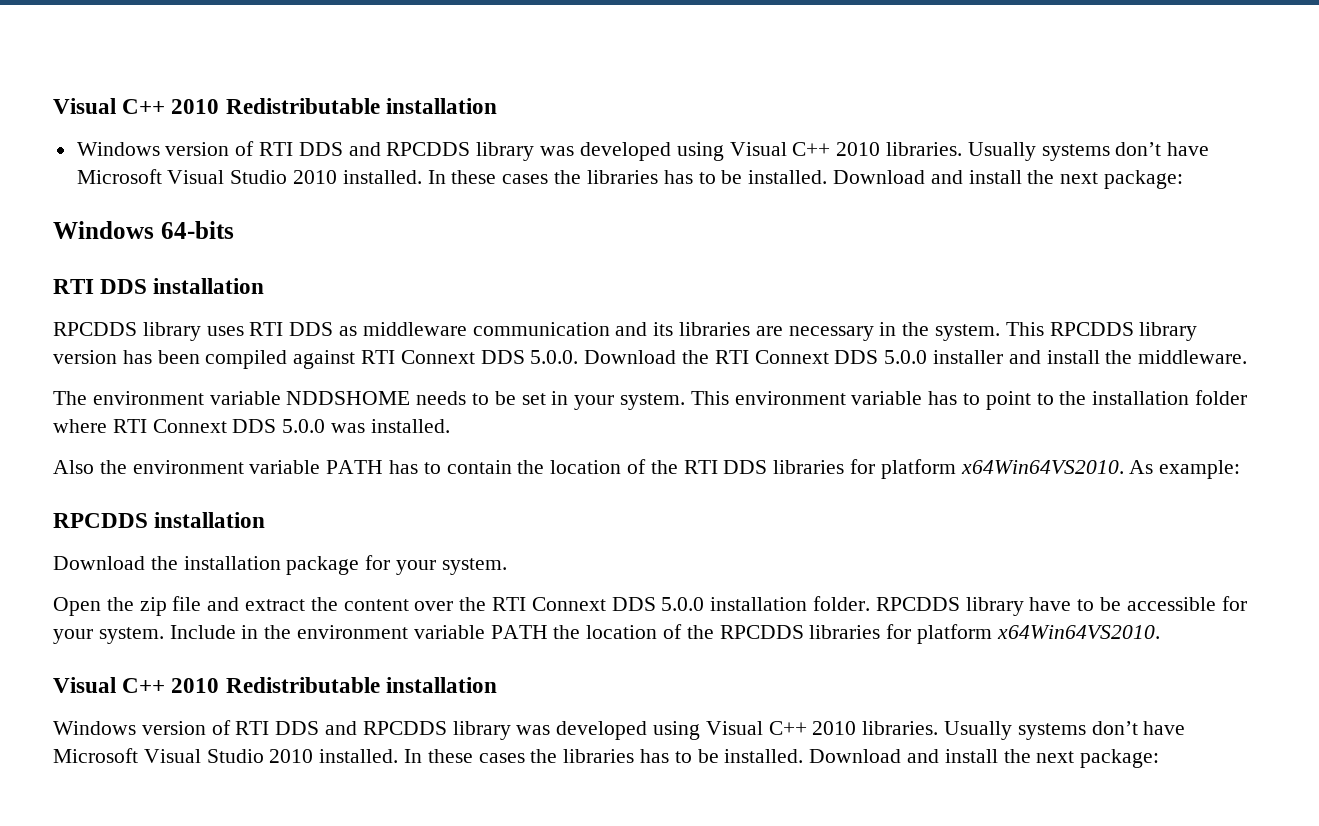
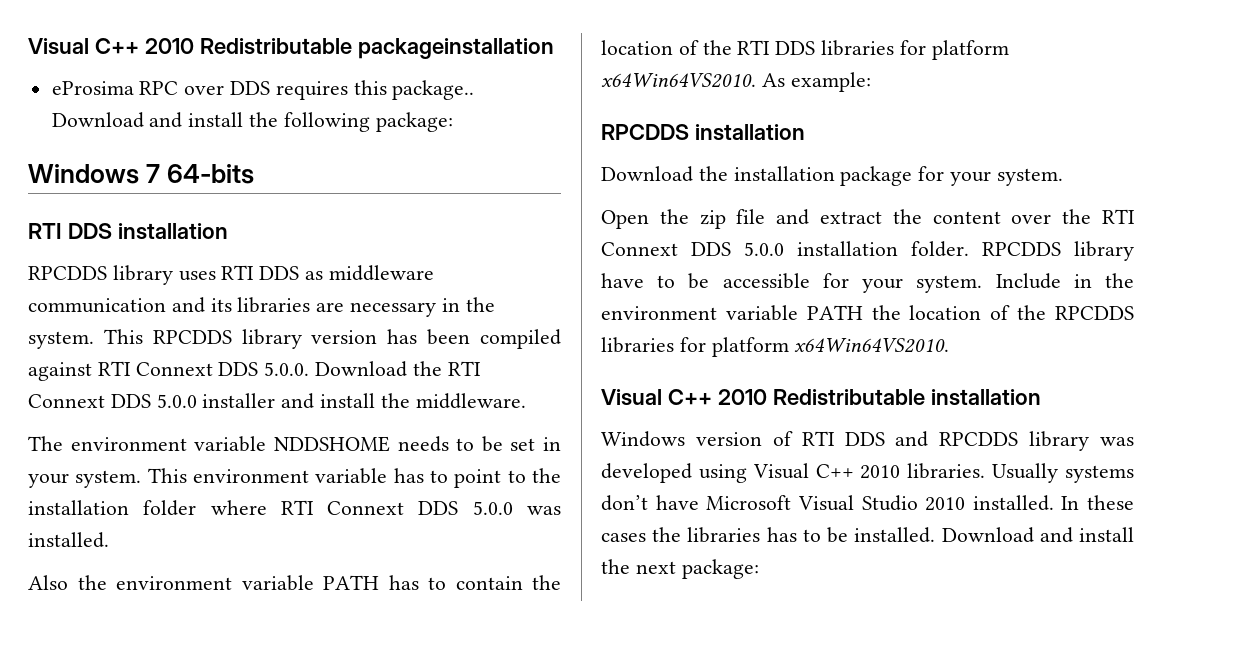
[53,98,497,114] [76,141,1210,161] [76,169,1099,184] Visual C++ 2010 Redistributable installation // Windows version of RTI DDS and RPCDDS library was developed using Visual C++ 2010 libraries. Usually systems don’t have Microsoft Visual Studio 2010 installed. In these cases the libraries has to be installed. Download and install the next -> [28,38,554,59] [51,80,475,100] [51,112,370,132] Visual C++ 2010 Redistributable packageinstallation // eProsima RPC over DDS requires this package.. Download and install the following
(154, 230) none -> [146,164,161,183] 7

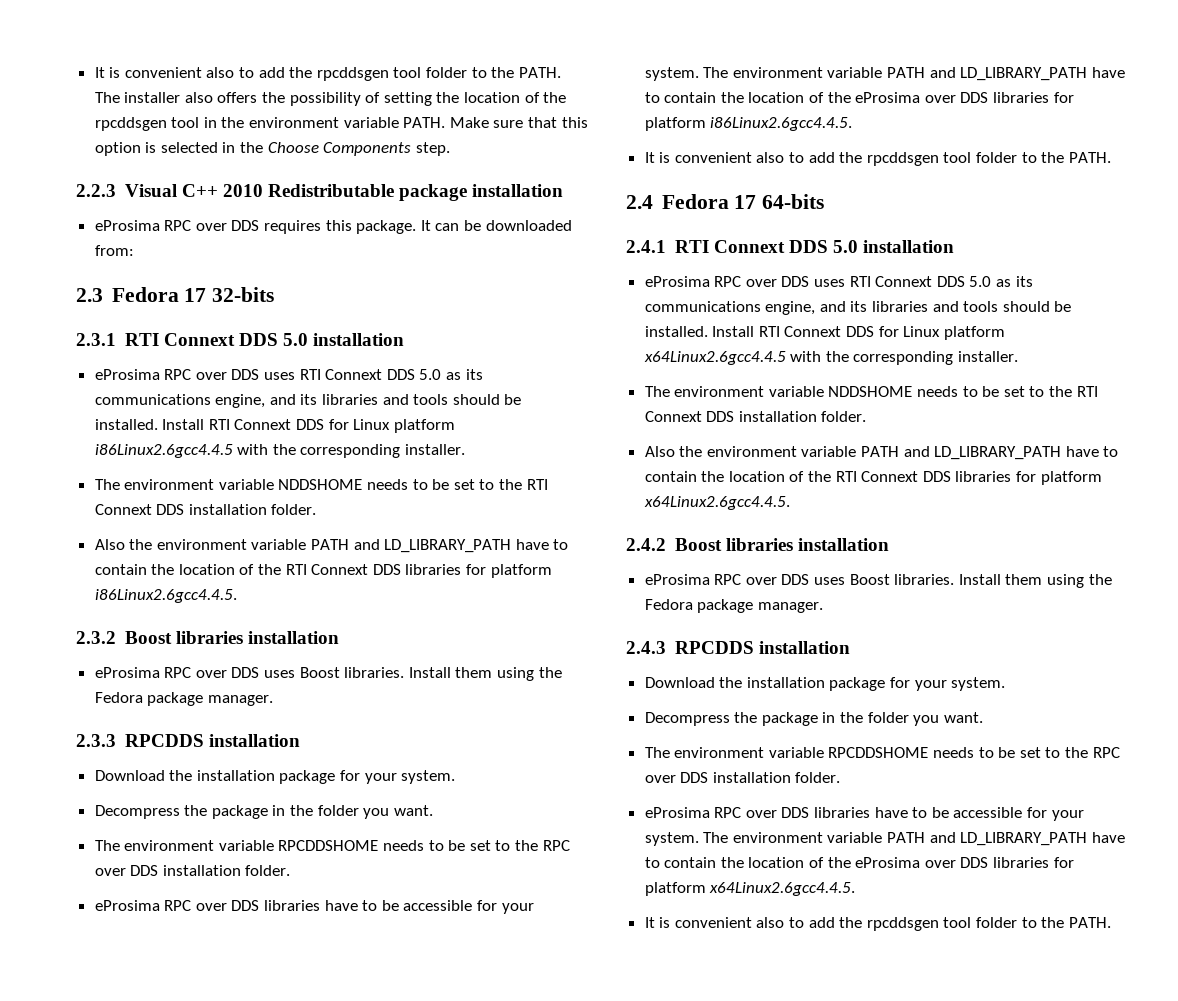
[28,38,554,59] Visual C++ 2010 Redistributable packageinstallation -> [94,67,561,81] [94,92,567,106] [94,117,588,131] [94,142,450,156] [76,184,564,201] It is convenient also to add the rpcddsgen tool folder to the PATH. The installer also offers the possibility of setting the location of the rpcddsgen tool in the environment variable PATH. Make sure that this option is selected in the Choose Components step. // 2.2.3 Visual C++ 2010 Redistributable package installation
[392,80,475,100] [51,112,453,132] [28,164,255,184] [28,223,228,240] [28,265,434,285] [28,297,495,317] [28,329,561,349] [28,361,481,381] [28,393,526,409] [28,436,561,452] [28,468,561,488] [28,500,561,516] [28,532,109,548] [28,575,561,591] [601,40,1009,60] [601,72,871,92] [601,124,805,141] [601,166,1063,186] [601,209,1135,229] [601,241,1134,261] [601,273,1134,293] [601,305,1134,321] [601,337,950,357] [601,389,1041,406] [601,431,1134,451] [601,463,1134,483] [601,495,1134,511] [601,527,1134,543] [601,559,759,579] package.. Download and install the following package: // Windows 7 64-bits // RTI DDS installation // RPCDDS library uses RTI DDS as middleware communication and its libraries are necessary in the system. This RPCDDS library version has been compiled against RTI Connext DDS 5.0.0. Download the RTI Connext DDS 5.0.0 installer and install the middleware. // The environment variable NDDSHOME needs to be set in your system. This environment variable has to point to the installation folder where RTI Connext DDS 5.0.0 was installed. // Also the environment variable PATH has to contain the location of the RTI DDS libraries for platform x64Win64VS2010. As example: // RPCDDS installation // Download the installation package for your system. // Open the zip file and extract the content over the RTI Connext DDS 5.0.0 installation folder. RPCDDS library have to be accessible for your system. Include in the environment variable PATH the location of the RPCDDS libraries for platform x64Win64VS2010. // Visual C++ 2010 Redistributable installation // Windows version of RTI DDS and RPCDDS library was developed using Visual C++ 2010 libraries. Usually systems don’t have Microsoft Visual Studio 2010 installed. In these cases the libraries has to be installed. Download and install the next package: -> [356,220,572,234] [94,245,134,256] [76,287,275,302] [76,333,405,346] [94,369,483,380] [94,394,522,408] [94,419,455,433] [94,444,466,458] [94,479,548,490] [94,504,317,515] [94,539,569,553] [94,564,552,578] [94,589,237,603] [76,631,339,644] [94,667,562,681] [94,692,273,706] [76,734,300,747] [94,770,456,784] [94,805,433,819] [94,840,570,851] [94,865,291,876] [94,900,534,914] [644,67,1125,81] [644,92,1074,103] [644,117,853,131] [644,152,1111,166] [626,194,825,209] [626,240,955,253] [644,276,1033,287] [644,301,1072,315] [644,326,1005,340] [643,351,1019,365] [644,386,1098,397] [644,411,867,422] [644,446,1119,460] [644,471,1102,485] [643,496,790,510] [626,538,889,551] [644,574,1112,588] [644,599,823,613] [626,641,850,654] [644,677,1006,691] [644,712,983,726] [644,747,1120,758] [644,772,841,783] [644,807,1084,821] [644,832,1125,846] [644,857,1074,868] [644,882,856,896] [644,917,1111,931] package. It can be downloaded from: // 2.3 Fedora 17 32-bits // 2.3.1 RTI Connext DDS 5.0 installation // eProsima RPC over DDS uses RTI Connext DDS 5.0 as its communications engine, and its libraries and tools should be installed. Install RTI Connext DDS for Linux platform i86Linux2.6gcc4.4.5 with the corresponding installer. // The environment variable NDDSHOME needs to be set to the RTI Connext DDS installation folder. // Also the environment variable PATH and LD_LIBRARY_PATH have to contain the location of the RTI Connext DDS libraries for platform i86Linux2.6gcc4.4.5. // 2.3.2 Boost libraries installation // eProsima RPC over DDS uses Boost libraries. Install them using the Fedora package manager. // 2.3.3 RPCDDS installation // Download the installation package for your system. // Decompress the package in the folder you want. // The environment variable RPCDDSHOME needs to be set to the RPC over DDS installation folder. // eProsima RPC over DDS libraries have to be accessible for your system. The environment variable PATH and LD_LIBRARY_PATH have to contain the location of the eProsima over DDS libraries for platform i86Linux2.6gcc4.4.5. // It is convenient also to add the rpcddsgen tool folder to the PATH. // 2.4 Fedora 17 64-bits // 2.4.1 RTI Connext DDS 5.0 installation // eProsima RPC over DDS uses RTI Connext DDS 5.0 as its communications engine, and its libraries and tools should be installed. Install RTI Connext DDS for Linux platform x64Linux2.6gcc4.4.5 with the corresponding installer. // The environment variable NDDSHOME needs to be set to the RTI Connext DDS installation folder. // Also the environment variable PATH and LD_LIBRARY_PATH have to contain the location of the RTI Connext DDS libraries for platform x64Linux2.6gcc4.4.5. // 2.4.2 Boost libraries installation // eProsima RPC over DDS uses Boost libraries. Install them using the Fedora package manager. // 2.4.3 RPCDDS installation // Download the installation package for your system. // Decompress the package in the folder you want. // The environment variable RPCDDSHOME needs to be set to the RPC over DDS installation folder. // eProsima RPC over DDS libraries have to be accessible for your system. The environment variable PATH and LD_LIBRARY_PATH have to contain the location of the eProsima over DDS libraries for platform x64Linux2.6gcc4.4.5. // It is convenient also to add the rpcddsgen tool folder to the PATH.

